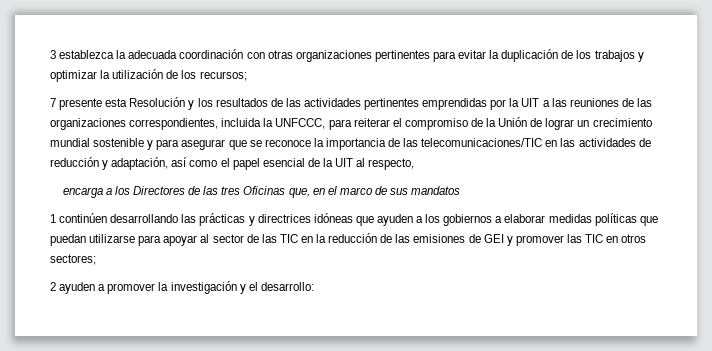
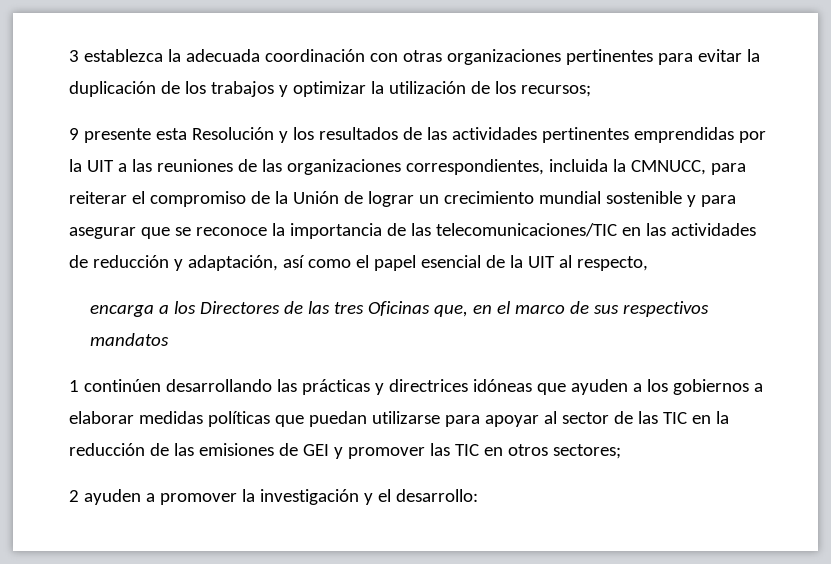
[50,98,56,107] 7 -> [69,128,79,140] 9
[275,118,326,129] UNFCCC, -> [630,160,706,175] CMNUCC,
(409, 191) none -> [623,301,710,317] respectivos

